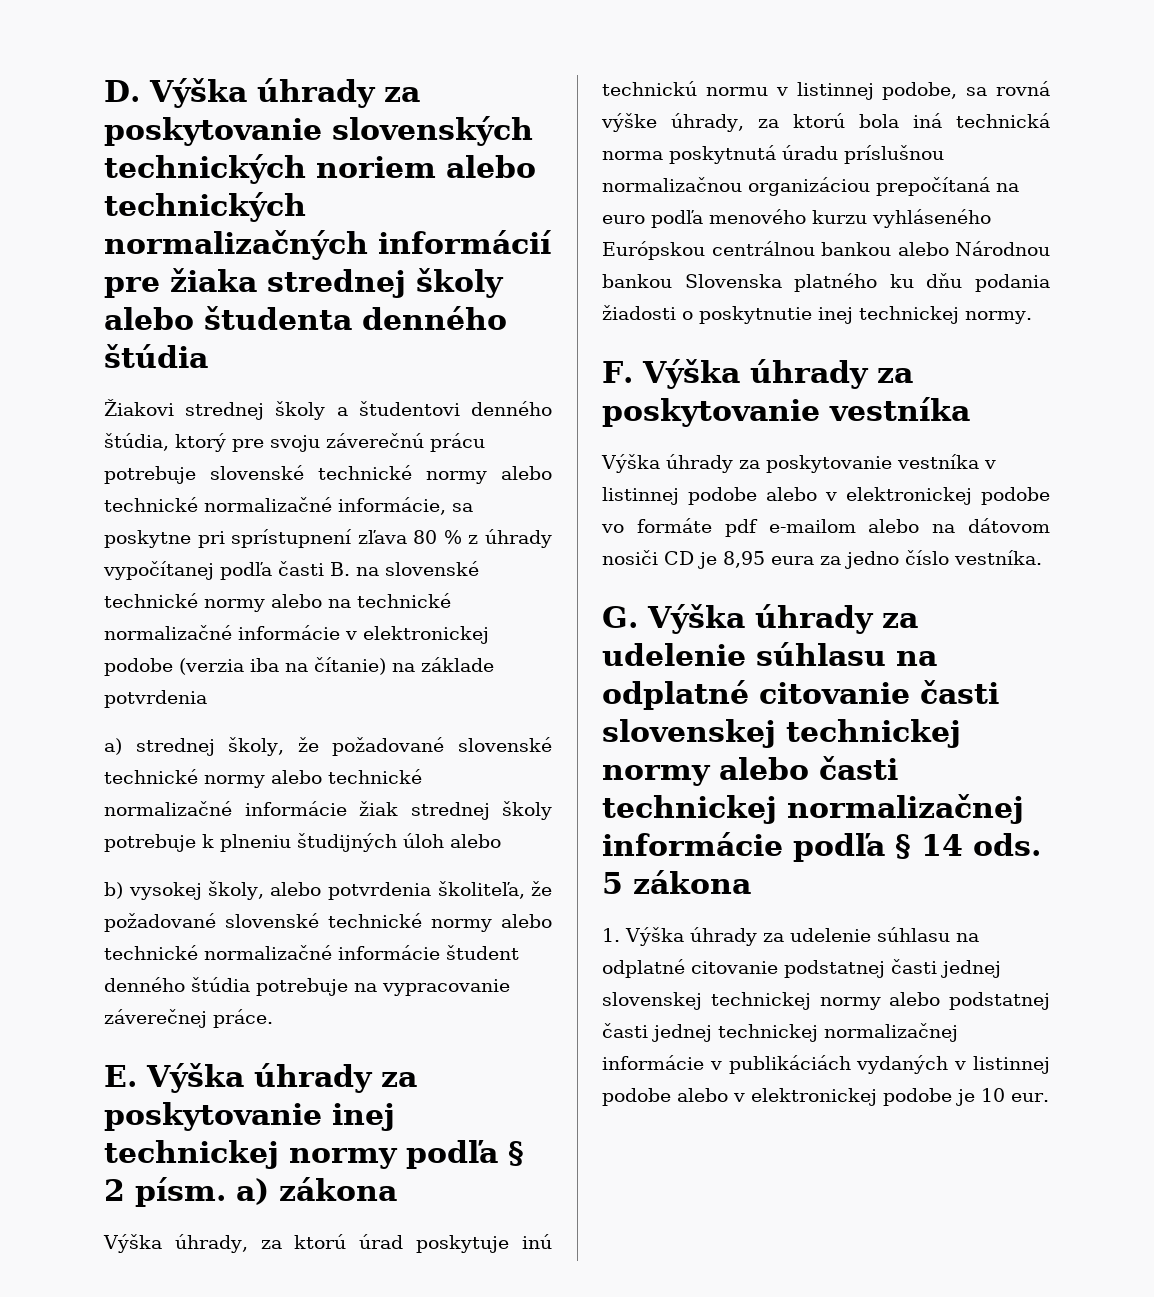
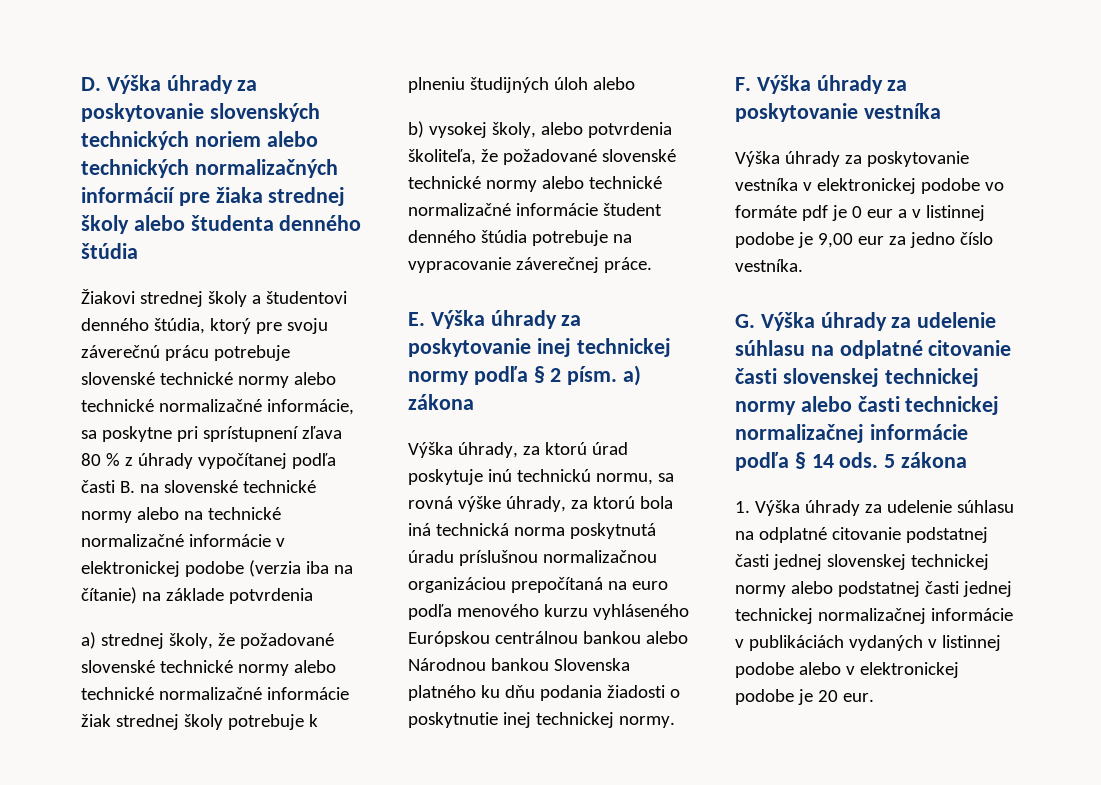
[705,82,958,100] normu v listinnej podobe, -> [595,473,653,485] normu,
[602,487,837,505] listinnej podobe alebo v -> (812, 186) none
[768,518,1050,533] [602,550,814,569] e-mailom alebo na dátovom nosiči CD je 8,95 eura -> [831,205,985,221] [735,232,884,248] je 0 eur a v listinnej podobe je 9,00 eur
[981,1088,1005,1102] 10 -> [817,690,838,702] 20

